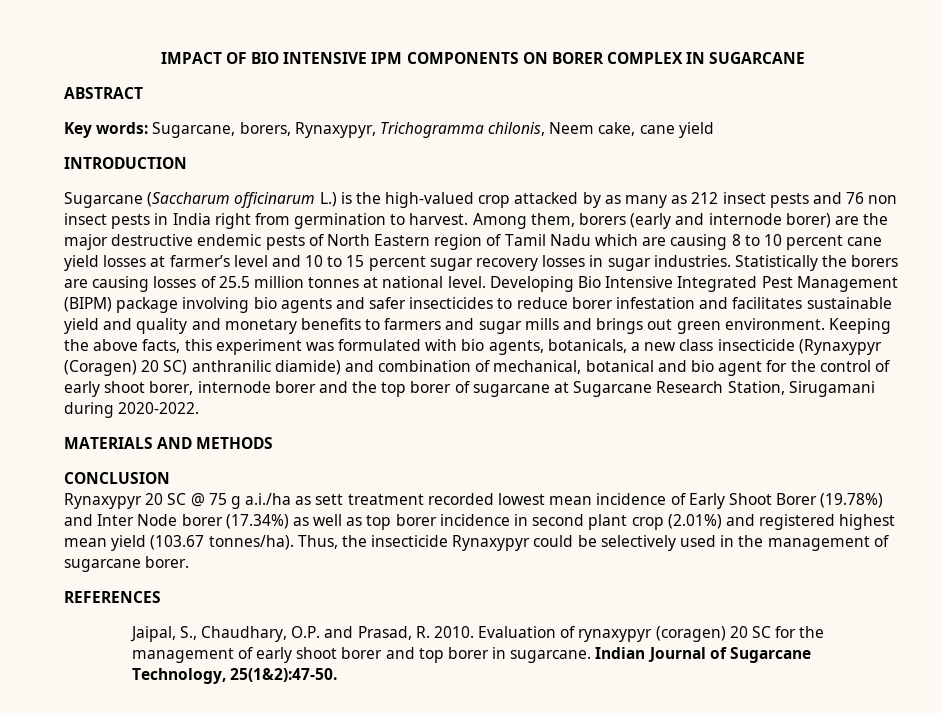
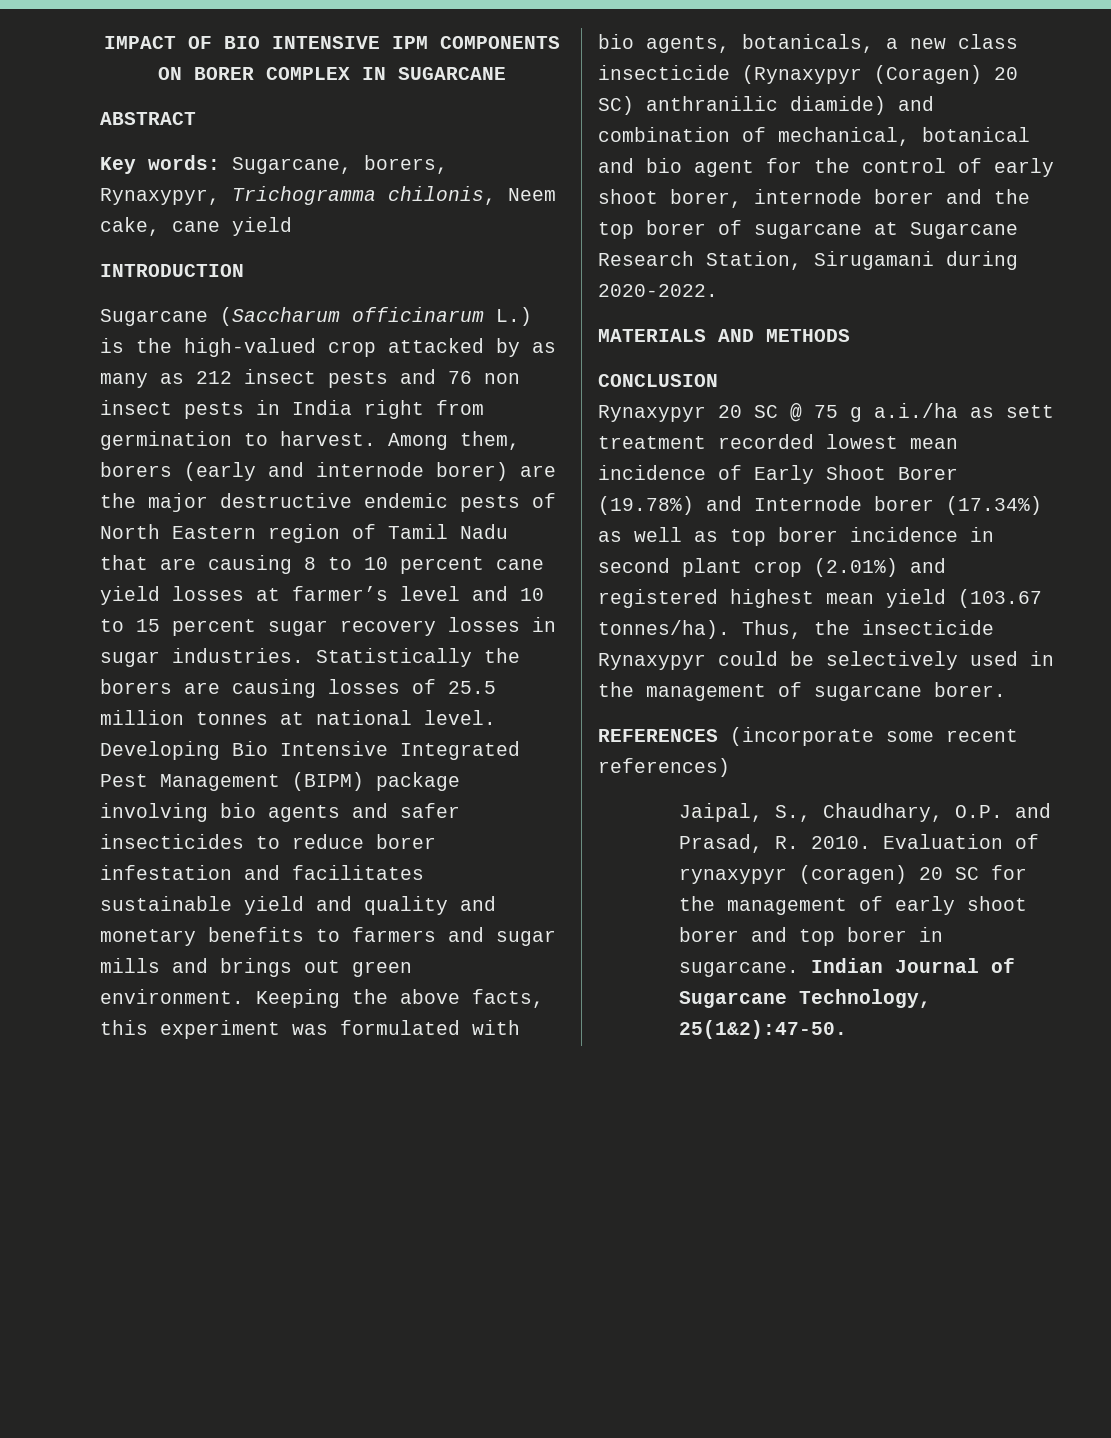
[595,234,639,246] which -> [100,555,148,570] that
[97,514,178,526] Inter Node -> [754,496,862,511] Internode
(161, 597) none -> [730,727,1018,746] [598,758,730,777] (incorporate some recent references)

